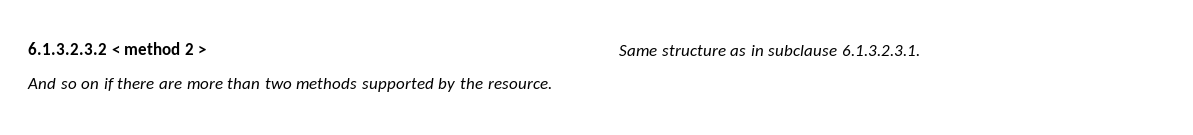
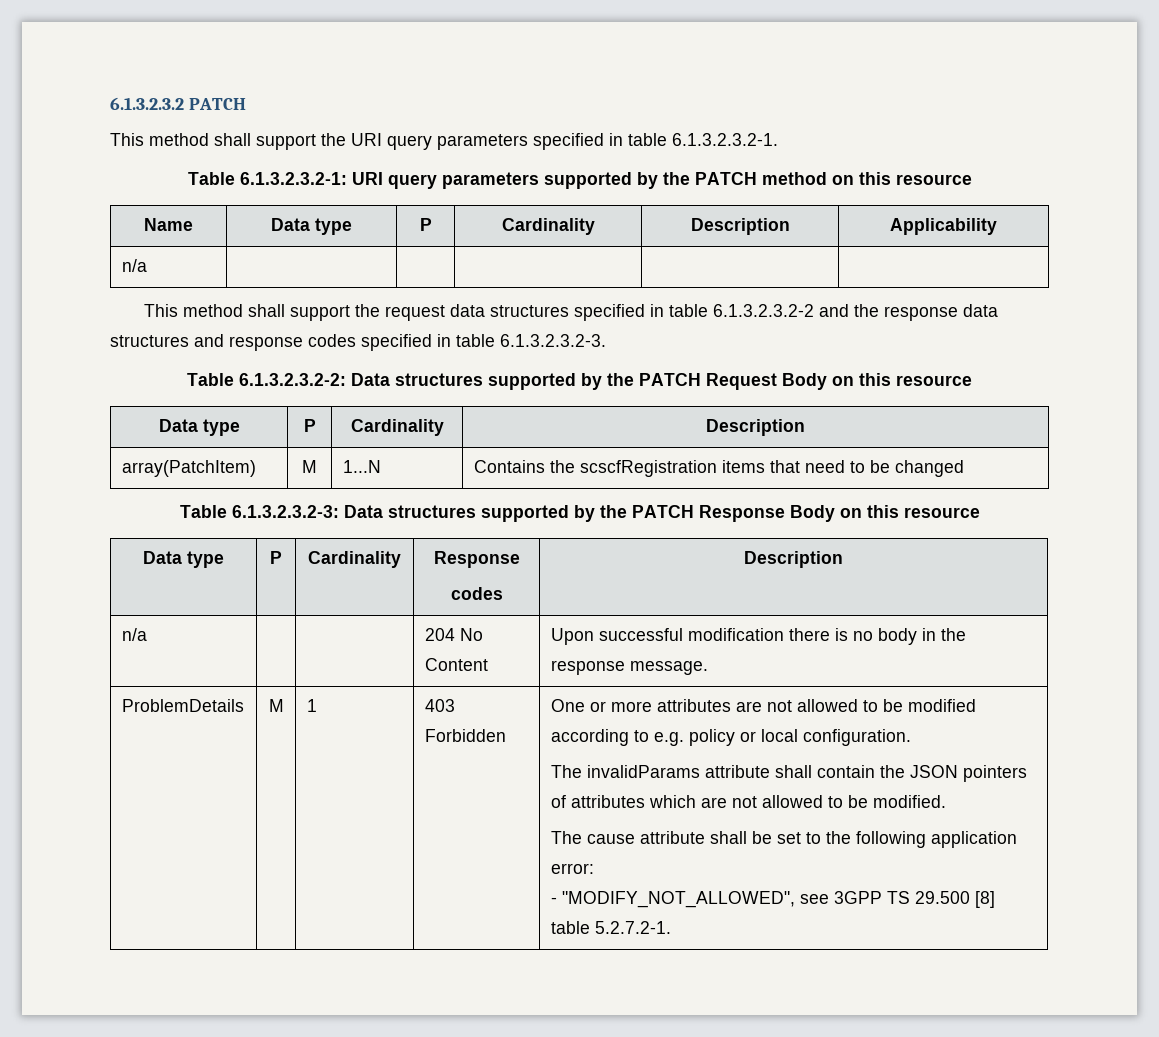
[111,42,207,55] [27,78,552,92] [619,45,920,56] < method 2 > // And so on if there are more than two methods supported by the resource. Same structure as in subclause 6.1.3.2.3.1. -> [188,98,246,110] [110,133,778,150] [187,172,972,189] [144,218,193,231] [271,218,352,235] [419,218,432,231] [501,218,595,235] [690,218,790,235] [890,218,997,235] [121,259,147,272] [143,304,998,321] [110,334,606,351] [187,373,972,390] [158,419,240,436] [303,419,316,432] [350,419,444,436] [706,419,805,436] [121,460,256,477] [302,460,317,473] [342,460,381,473] [473,460,964,477] [179,505,980,522] [143,551,224,568] [270,551,282,564] [308,551,401,568] [433,551,520,568] [450,587,503,600] [744,551,843,568] [121,628,147,641] [424,628,483,641] [424,658,488,671] [550,628,966,645] [550,660,708,675] [121,699,244,712] [268,699,284,712] [306,699,317,712] [424,699,455,712] [424,729,506,742] [550,699,976,712] [550,729,911,746] [550,765,1027,782] [550,795,946,808] [550,831,1017,848] [550,863,594,874] [550,891,995,908] [550,921,671,934] PATCH // This method shall support the URI query parameters specified in table 6.1.3.2.3.2-1. // Table 6.1.3.2.3.2-1: URI query parameters supported by the PATCH method on this resource // Name | Data type | P | Cardinality | Description | Applicability // n/a | | | | | // This method shall support the request data structures specified in table 6.1.3.2.3.2-2 and the response data structures and response codes specified in table 6.1.3.2.3.2-3. // Table 6.1.3.2.3.2-2: Data structures supported by the PATCH Request Body on this resource // Data type | P | Cardinality | Description // array(PatchItem) | M | 1...N | Contains the scscfRegistration items that need to be changed // Table 6.1.3.2.3.2-3: Data structures supported by the PATCH Response Body on this resource // Data type | P | Cardinality | Response // codes | Description // n/a | | | 204 No Content | Upon successful modification there is no body in the response message. // ProblemDetails | M | 1 | 403 Forbidden | One or more attributes are not allowed to be modified according to e.g. policy or local configuration. // The invalidParams attribute shall contain the JSON pointers of attributes which are not allowed to be modified. // The cause attribute shall be set to the following application error: // - "MODIFY_NOT_ALLOWED", see 3GPP TS 29.500 [8] table 5.2.7.2-1.

